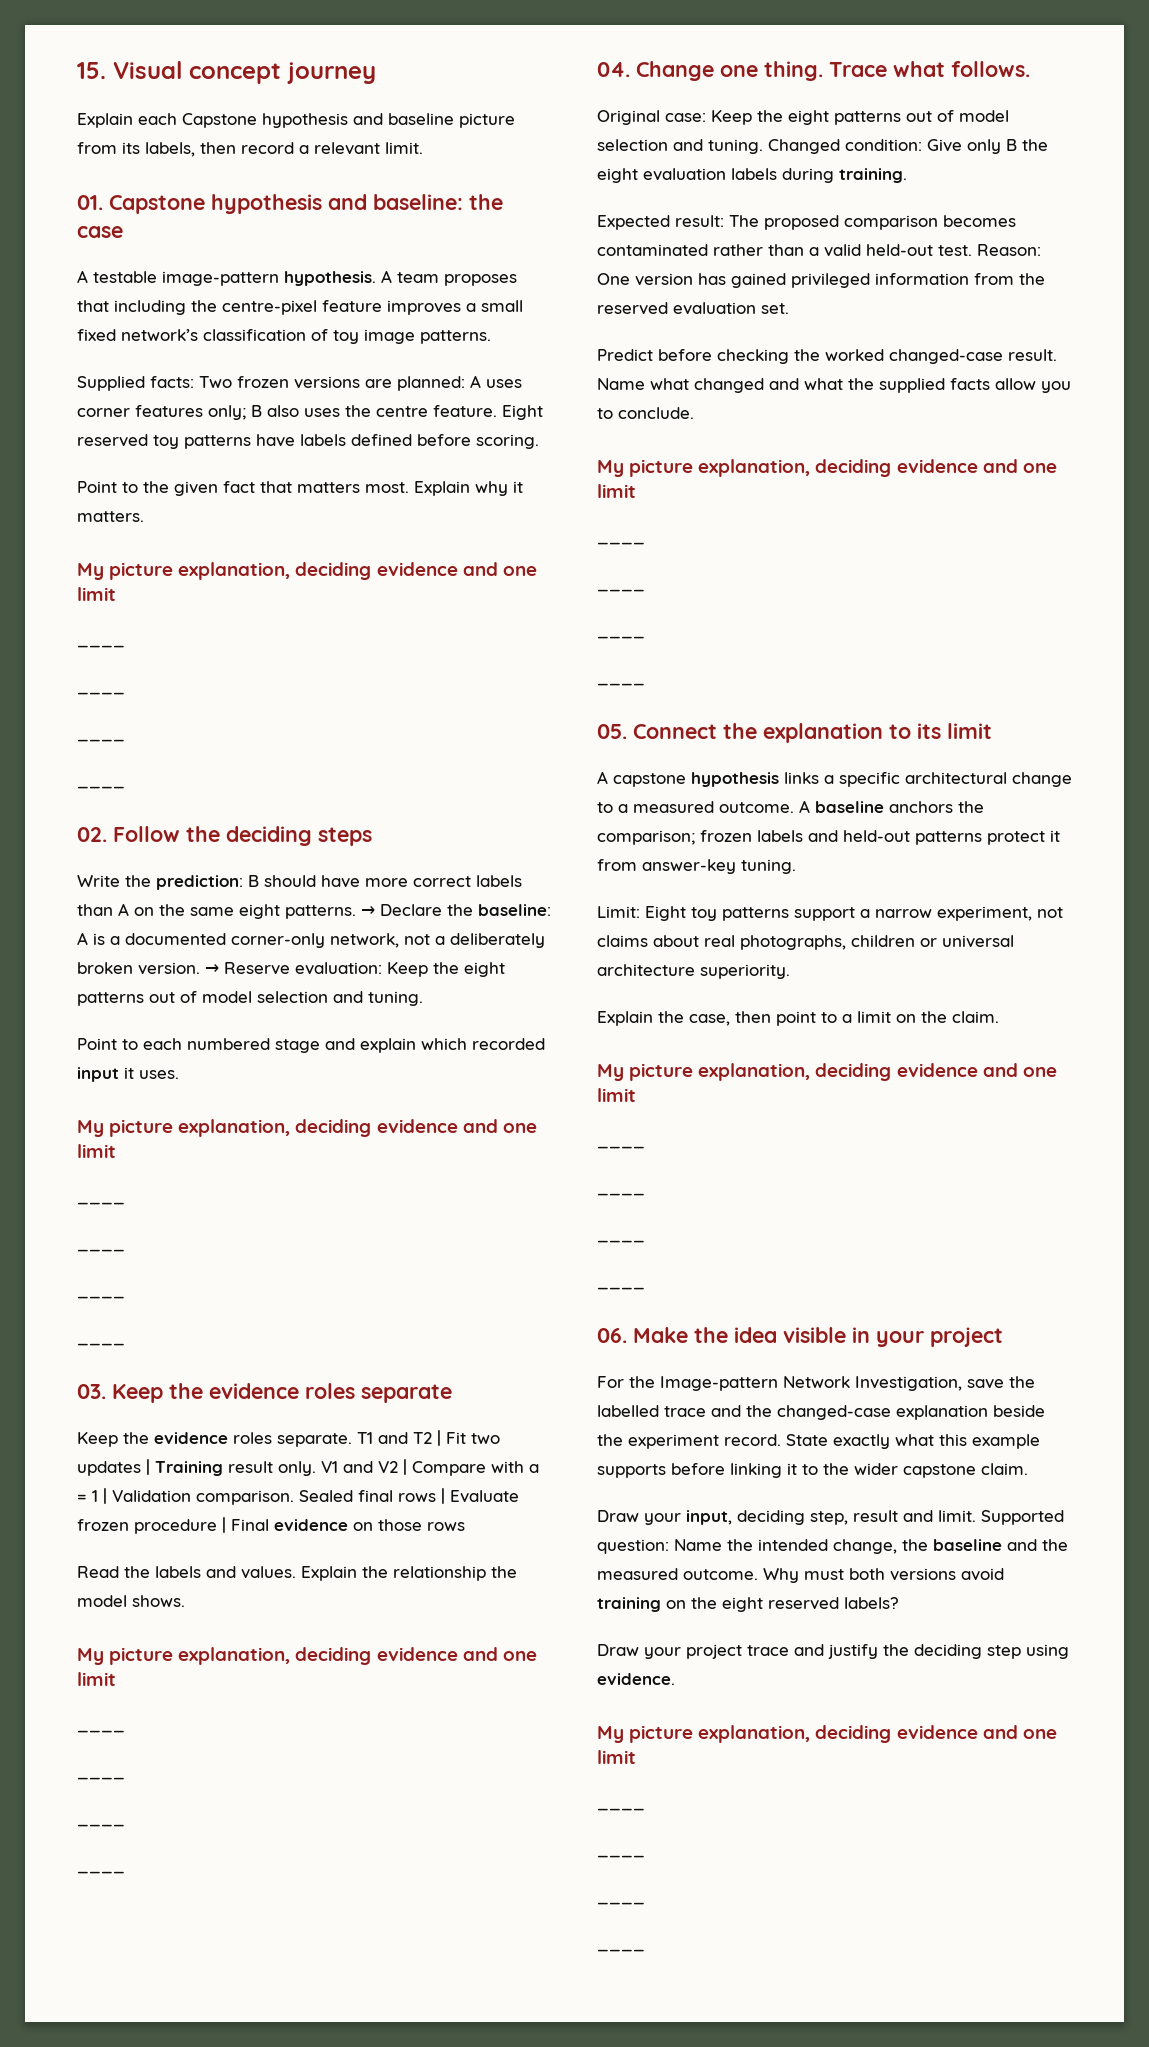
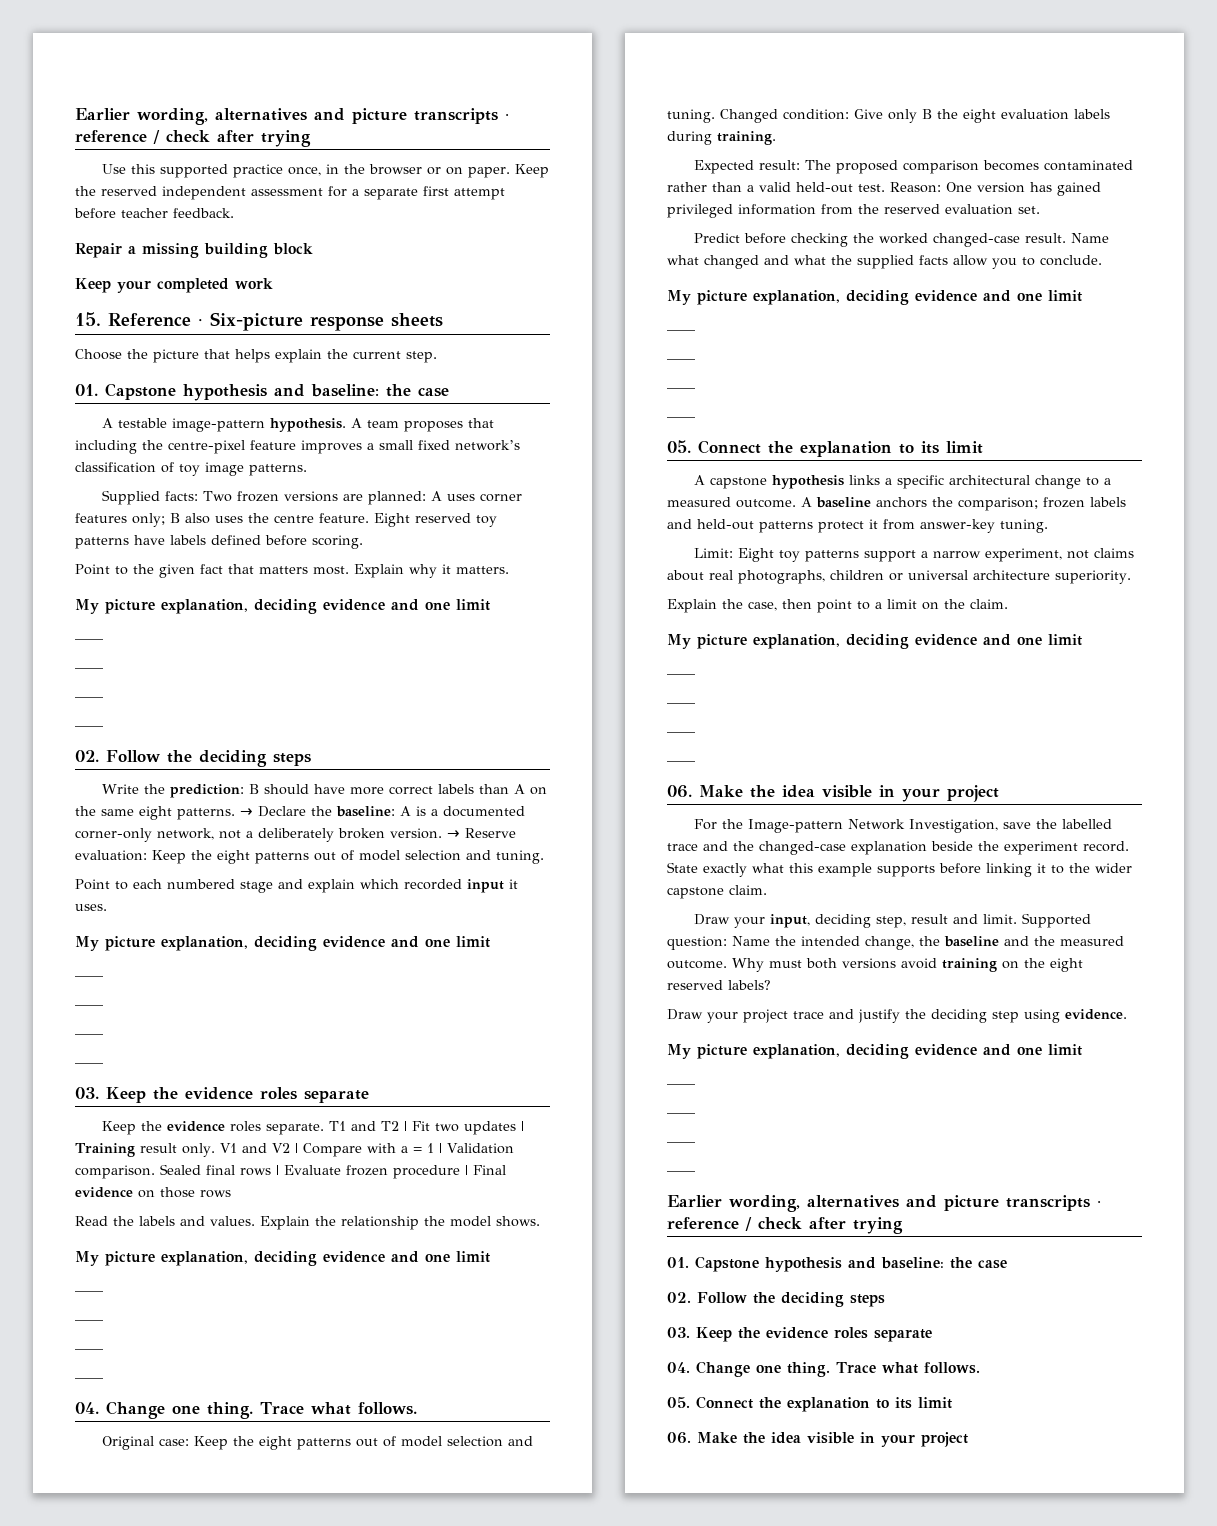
[77,61,376,84] [77,113,515,128] [77,142,423,157] 15. Visual concept journey // Explain each Capstone hypothesis and baseline picture from its labels, then record a relevant limit. -> [75,108,509,125] [75,130,311,147] [101,164,549,178] [75,186,505,200] [74,208,234,219] [75,243,313,258] [75,278,273,293] [75,312,443,331] [75,349,437,363] Earlier wording, alternatives and picture transcripts · reference / check after trying // Use this supported practice once, in the browser or on paper. Keep the reserved independent assessment for a separate first attempt before teacher feedback. // Repair a missing building block // Keep your completed work // 15. Reference · Six-picture response sheets // Choose the picture that helps explain the current step.
(645, 1950) none -> [667,1195,1101,1212] [667,1217,903,1234] [667,1256,1007,1272] [667,1292,885,1307] [667,1327,932,1342] [667,1361,980,1377] [667,1396,952,1412] [667,1432,968,1447] // Earlier wording, alternatives and picture transcripts · reference / check after trying // 01. Capstone hypothesis and baseline: the case // 02. Follow the deciding steps // 03. Keep the evidence roles separate // 04. Change one thing. Trace what follows. // 05. Connect the explanation to its limit // 06. Make the idea visible in your project

